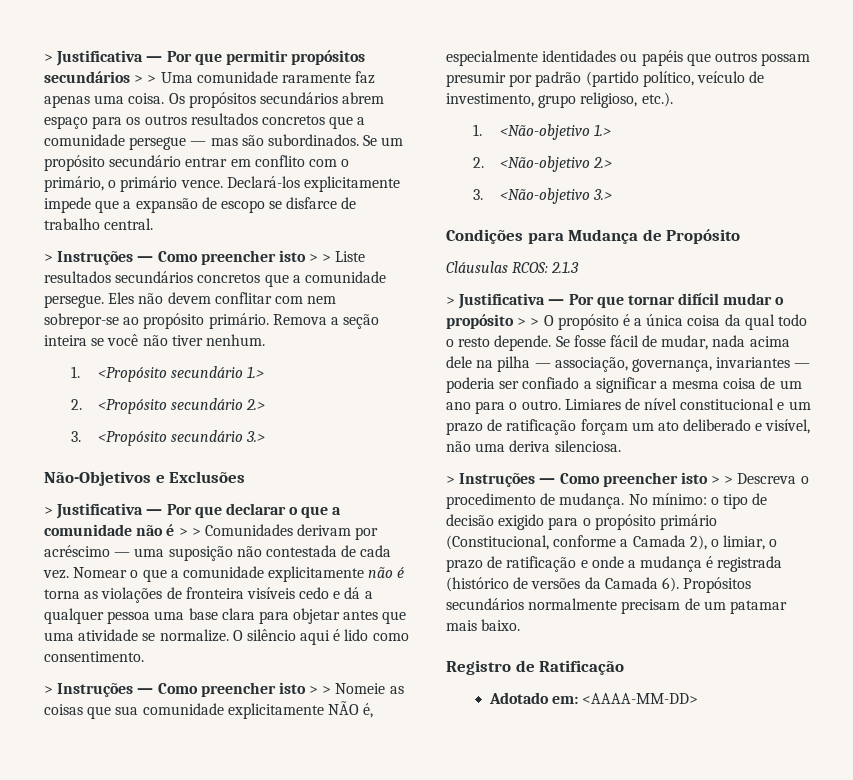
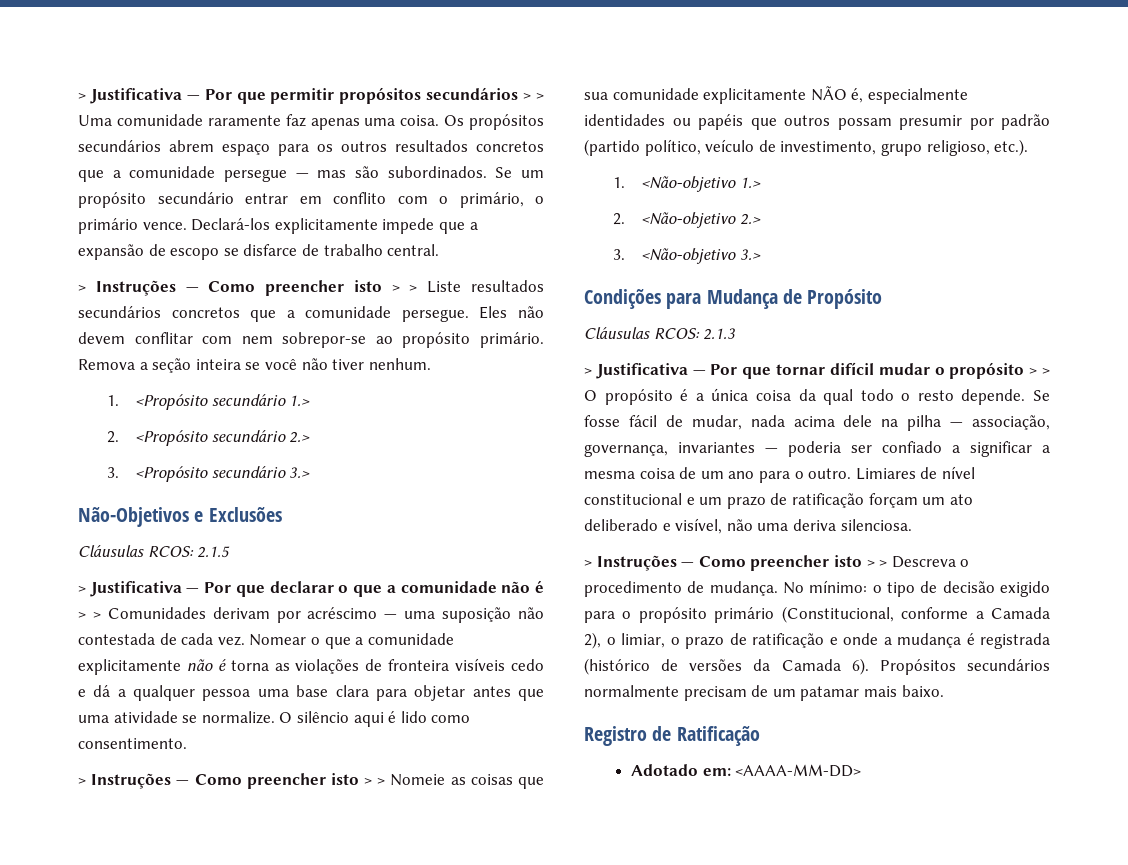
(246, 477) none -> [78,545,231,558] // Cláusulas RCOS: 2.1.5

